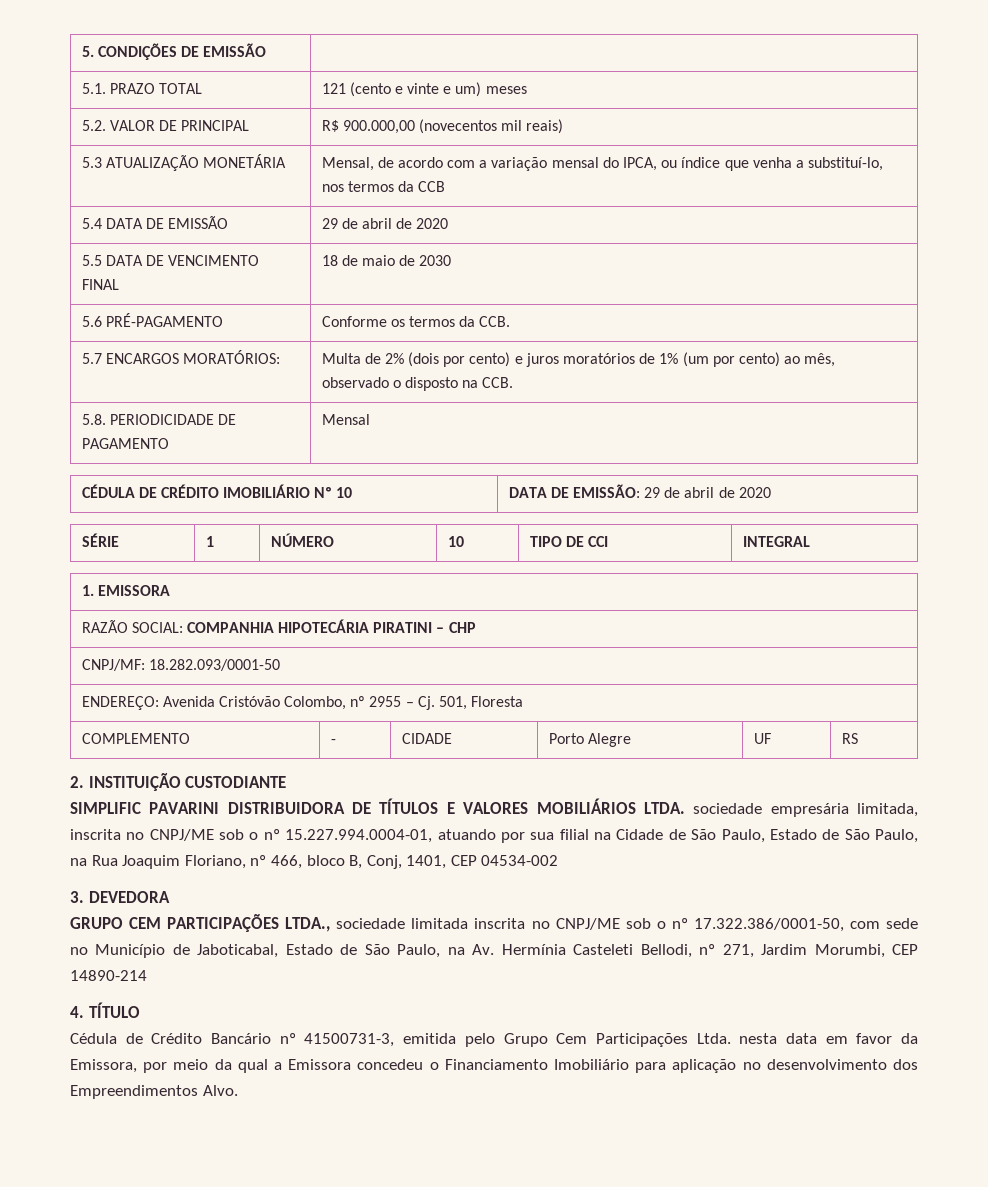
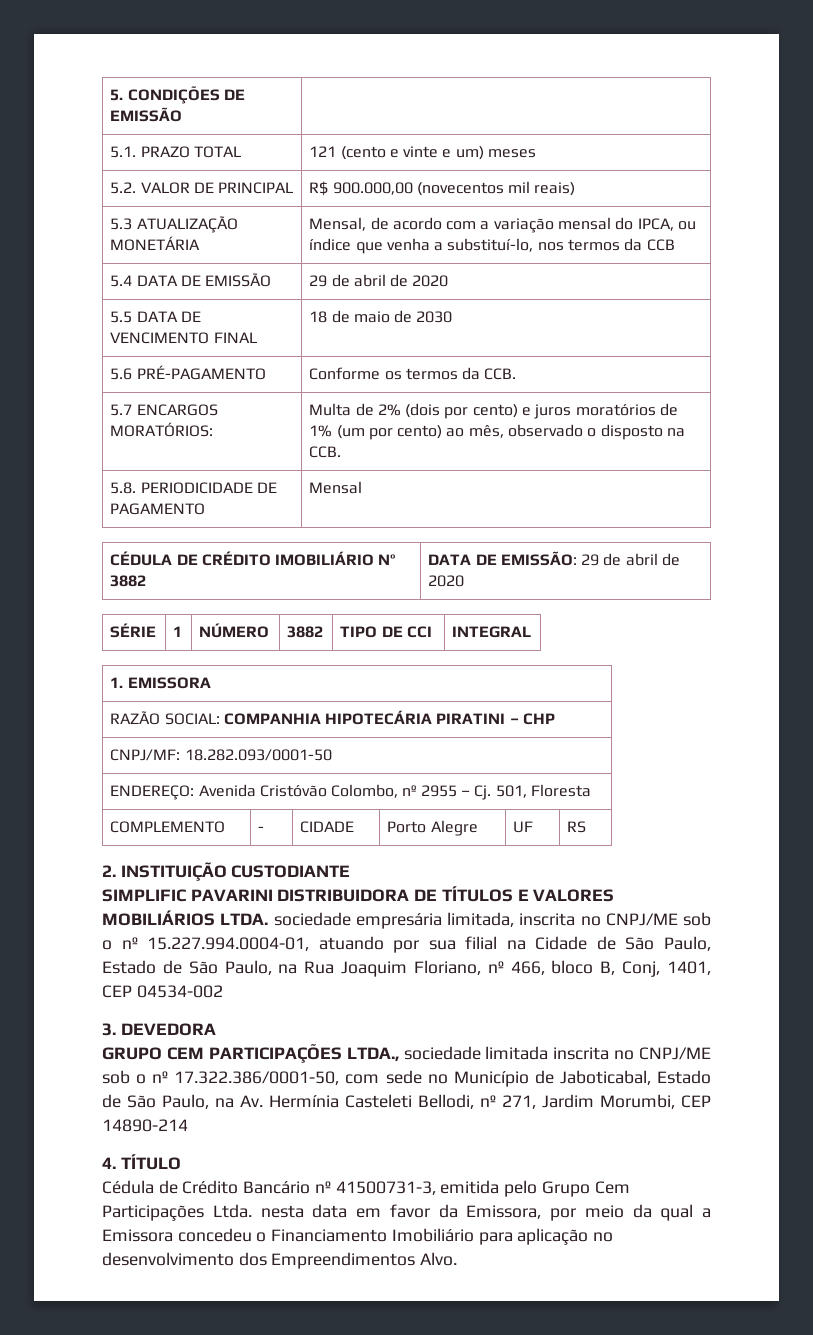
[336,487,353,498] 10 -> [110,575,147,587] 3882
[447,536,464,547] 10 -> [287,626,324,638] 3882

